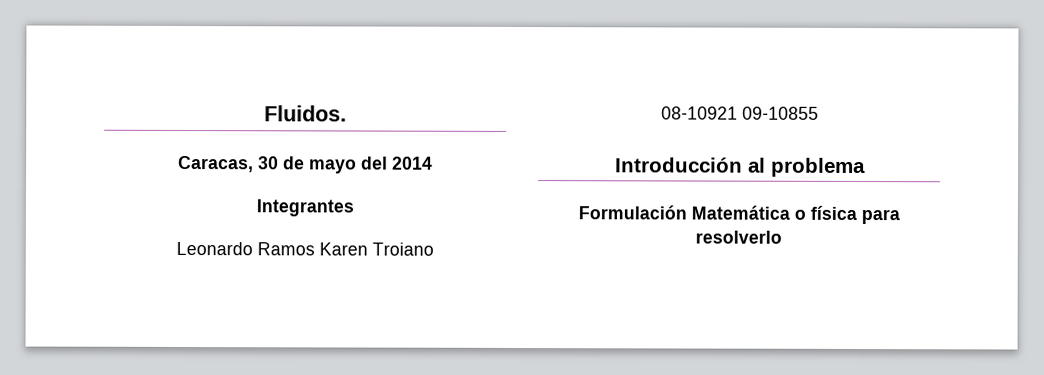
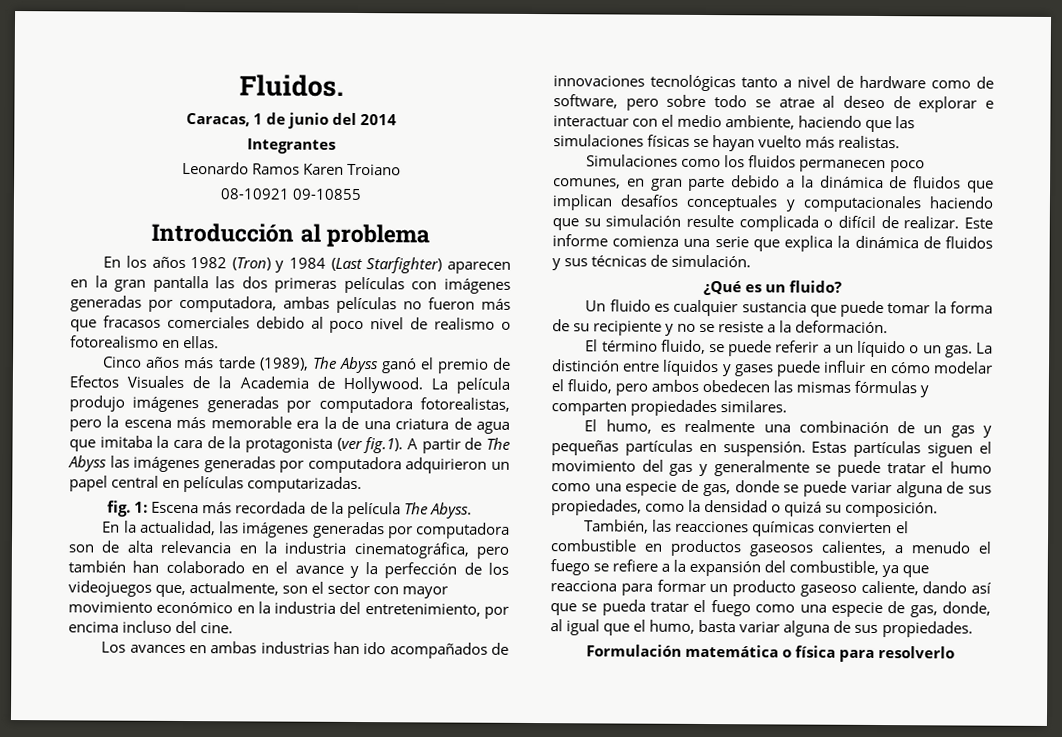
[258,156,357,174] 30 de mayo -> [252,112,330,129] 1 de junio
(866, 167) none -> [103,255,511,274] [70,275,511,294] [70,295,511,314] [70,315,512,334] [70,335,220,349] [102,356,511,374] [69,375,510,394] [69,395,510,414] [69,415,510,434] [69,435,511,454] [68,455,510,474] [69,475,363,494] [107,500,472,519] [102,520,511,539] [68,540,509,559] [68,560,510,579] [68,580,449,599] [68,601,509,619] [68,620,234,634] [101,641,509,659] [553,74,994,92] [553,94,994,113] [553,114,916,133] [553,134,901,152] [586,154,925,173] [553,175,995,193] [552,194,993,213] [552,214,993,232] [552,234,993,252] [552,254,752,271] [702,280,843,296] [585,299,993,318] [552,319,889,336] [585,339,993,358] [551,359,993,377] [551,379,930,398] [551,399,788,417] [584,419,993,438] [551,439,993,458] [551,459,992,478] [551,479,992,498] [551,499,939,518] [584,519,909,537] [550,539,992,557] [550,559,930,578] [550,579,992,597] [550,599,991,618] [550,619,973,638] // En los años 1982 (Tron) y 1984 (Last Starfighter) aparecen en la gran pantalla las dos primeras películas con imágenes generadas por computadora, ambas películas no fueron más que fracasos comerciales debido al poco nivel de realismo o fotorealismo en ellas. // Cinco años más tarde (1989), The Abyss ganó el premio de Efectos Visuales de la Academia de Hollywood. La película produjo imágenes generadas por computadora fotorealistas, pero la escena más memorable era la de una criatura de agua que imitaba la cara de la protagonista (ver fig.1). A partir de The Abyss las imágenes generadas por computadora adquirieron un papel central en películas computarizadas. // fig. 1: Escena más recordada de la película The Abyss. // En la actualidad, las imágenes generadas por computadora son de alta relevancia en la industria cinematográfica, pero también han colaborado en el avance y la perfección de los videojuegos que, actualmente, son el sector con mayor movimiento económico en la industria del entretenimiento, por encima incluso del cine. // Los avances en ambas industrias han ido acompañados de innovaciones tecnológicas tanto a nivel de hardware como de software, pero sobre todo se atrae al deseo de explorar e interactuar con el medio ambiente, haciendo que las simulaciones físicas se hayan vuelto más realistas. // Simulaciones como los fluidos permanecen poco comunes, en gran parte debido a la dinámica de fluidos que implican desafíos conceptuales y computacionales haciendo que su simulación resulte complicada o difícil de realizar. Este informe comienza una serie que explica la dinámica de fluidos y sus técnicas de simulación. // ¿Qué es un fluido? // Un fluido es cualquier sustancia que puede tomar la forma de su recipiente y no se resiste a la deformación. // El término fluido, se puede referir a un líquido o un gas. La distinción entre líquidos y gases puede influir en cómo modelar el fluido, pero ambos obedecen las mismas fórmulas y comparten propiedades similares. // El humo, es realmente una combinación de un gas y pequeñas partículas en suspensión. Estas partículas siguen el movimiento del gas y generalmente se puede tratar el humo como una especie de gas, donde se puede variar alguna de sus propiedades, como la densidad o quizá su composición. // También, las reacciones químicas convierten el combustible en productos gaseosos calientes, a menudo el fuego se refiere a la expansión del combustible, ya que reacciona para formar un producto gaseoso caliente, dando así que se pueda tratar el fuego como una especie de gas, donde, al igual que el humo, basta variar alguna de sus propiedades.
[690,205,790,220] Matemática -> [684,644,779,658] matemática

